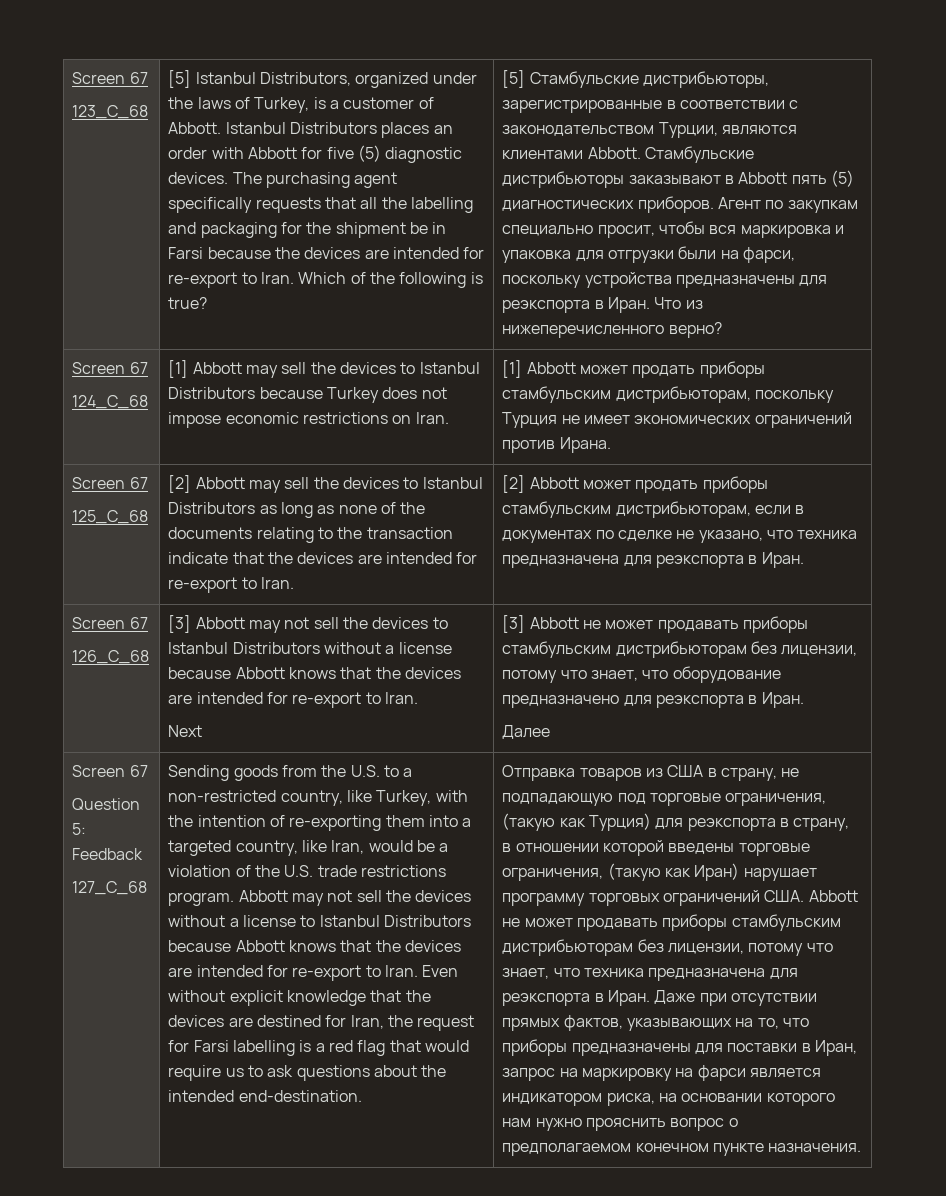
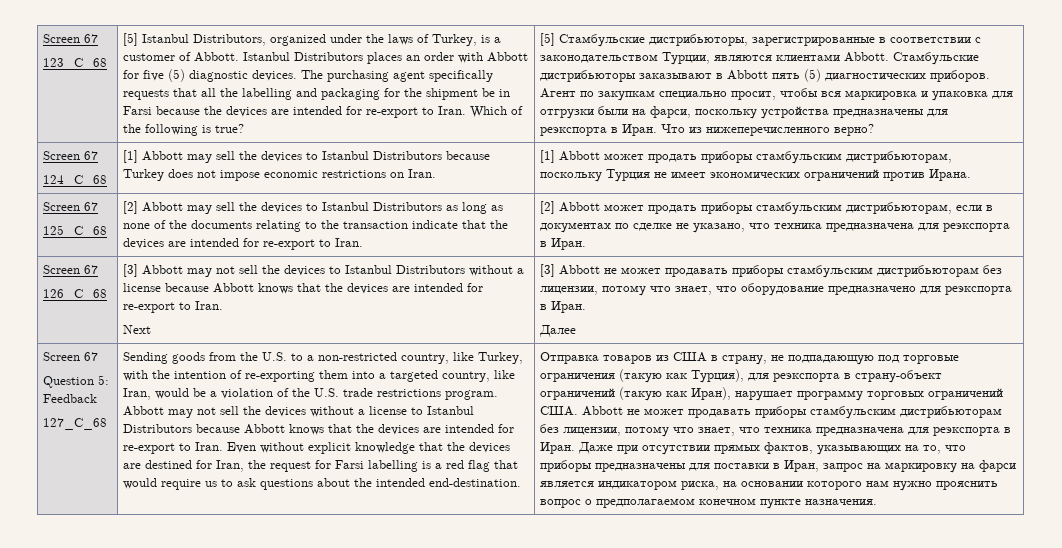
[725,793,827,806] [502,813,850,831] [502,840,810,856] [502,863,740,881] ограничения, (такую как Турция) для реэкспорта в страну, в отношении которой введены торговые ограничения, (такую как Иран) -> [540,369,943,383] [540,387,732,401] ограничения (такую как Турция), для реэкспорта в страну-объект ограничений (такую как Иран),

